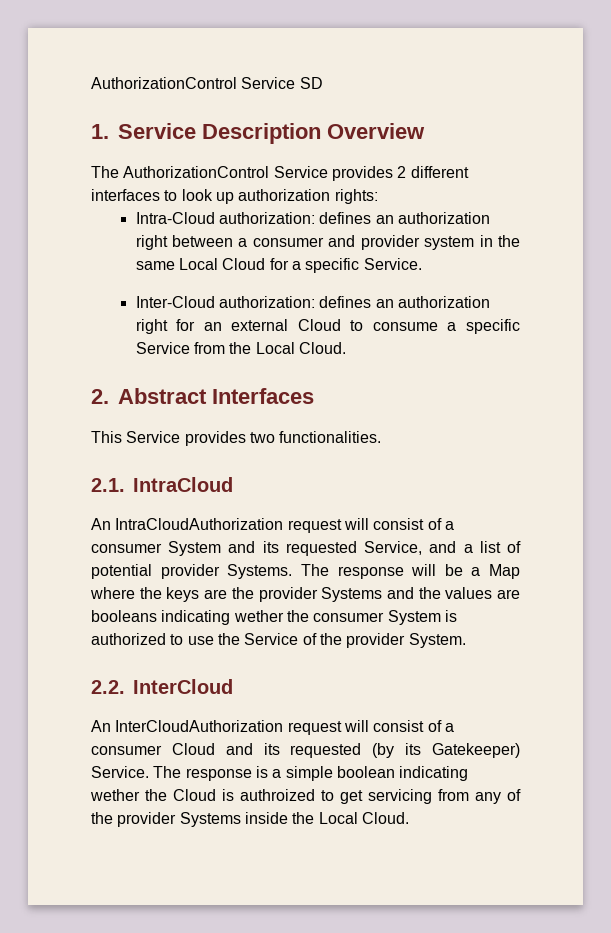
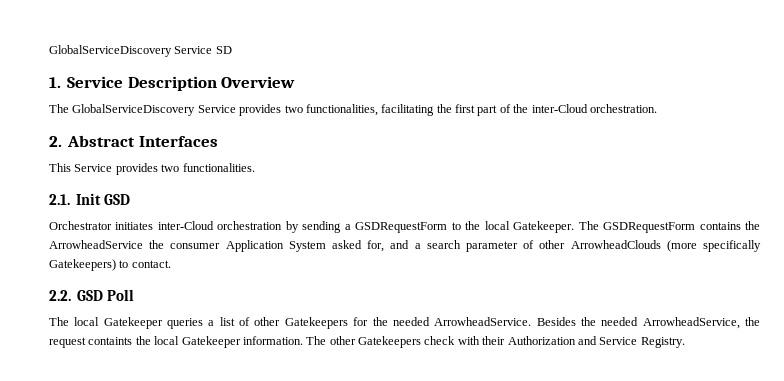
[91,77,237,89] AuthorizationControl -> [49,45,172,57] GlobalServiceDiscovery
[123,166,469,181] [91,189,378,204] [135,212,490,224] [135,235,521,250] [135,258,422,273] [135,296,490,308] [135,319,521,334] [135,342,346,354] AuthorizationControl Service provides 2 different interfaces to look up authorization rights: // Intra-Cloud authorization: defines an authorization right between a consumer and provider system in the same Local Cloud for a specific Service. // Inter-Cloud authorization: defines an authorization right for an external Cloud to consume a specific Service from the Local Cloud. -> [72,104,657,116] GlobalServiceDiscovery Service provides two functionalities, facilitating the first part of the inter-Cloud orchestration.
[133,477,233,492] [91,518,454,533] [91,541,521,556] [91,564,520,579] [90,587,520,602] [91,610,457,625] [91,633,466,648] [91,679,233,694] [91,720,454,735] [91,743,520,758] [91,766,469,781] [90,789,521,804] [91,812,409,827] IntraCloud // An IntraCloudAuthorization request will consist of a consumer System and its requested Service, and a list of potential provider Systems. The response will be a Map where the keys are the provider Systems and the values are booleans indicating wether the consumer System is authorized to use the Service of the provider System. // 2.2. InterCloud // An InterCloudAuthorization request will consist of a consumer Cloud and its requested (by its Gatekeeper) Service. The response is a simple boolean indicating wether the Cloud is authroized to get servicing from any of the provider Systems inside the Local Cloud. -> [76,193,131,205] [49,221,760,233] [49,240,761,252] [49,259,171,271] [49,289,135,301] [49,317,761,329] [49,336,685,348] Init GSD // Orchestrator initiates inter-Cloud orchestration by sending a GSDRequestForm to the local Gatekeeper. The GSDRequestForm contains the ArrowheadService the consumer Application System asked for, and a search parameter of other ArrowheadClouds (more specifically Gatekeepers) to contact. // 2.2. GSD Poll // The local Gatekeeper queries a list of other Gatekeepers for the needed ArrowheadService. Besides the needed ArrowheadService, the request containts the local Gatekeeper information. The other Gatekeepers check with their Authorization and Service Registry.

